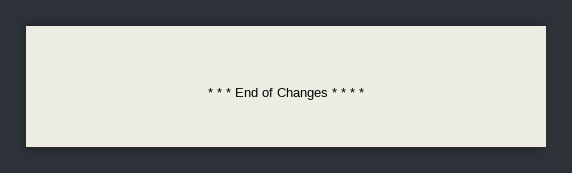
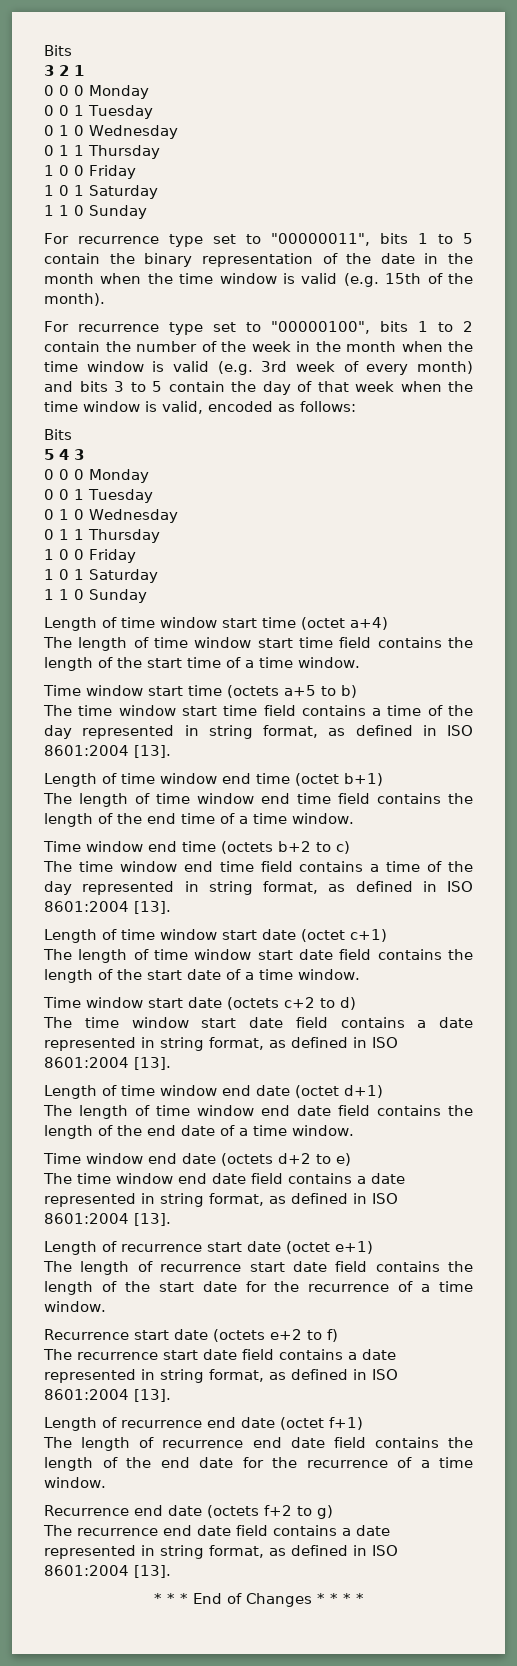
(208, 92) none -> [44,45,72,56] [44,65,84,76] [44,85,149,99] [44,105,153,119] [44,125,178,139] [44,145,160,159] [44,165,136,179] [44,185,158,199] [44,205,147,219] [44,233,473,247] [44,253,473,267] [44,273,473,287] [44,293,105,306] [44,321,473,335] [44,341,473,352] [44,361,474,375] [44,381,473,395] [44,401,356,414] [44,429,72,440] [44,449,84,460] [44,469,149,483] [44,489,153,503] [44,509,178,523] [44,529,160,543] [44,549,136,563] [44,569,158,583] [44,589,147,603] [44,617,388,631] [43,637,473,651] [44,657,360,671] [43,685,357,698] [43,705,474,716] [44,725,473,739] [44,745,171,758] [44,773,383,787] [43,793,473,807] [44,813,354,827] [43,841,350,854] [43,861,473,872] [44,881,473,895] [44,901,171,914] [44,929,387,943] [43,949,473,963] [44,969,360,983] [43,997,356,1010] [43,1017,473,1028] [44,1037,398,1051] [44,1057,171,1070] [44,1085,383,1099] [43,1105,473,1119] [44,1125,354,1139] [43,1153,351,1166] [43,1173,405,1184] [44,1193,398,1207] [44,1213,171,1226] [44,1241,373,1255] [43,1261,473,1275] [44,1281,473,1295] [44,1301,106,1312] [44,1329,338,1342] [43,1349,396,1360] [44,1369,398,1383] [44,1389,171,1402] [44,1417,363,1431] [43,1437,473,1451] [44,1457,473,1471] [44,1477,106,1488] [44,1505,333,1519] [43,1525,390,1536] [44,1545,398,1559] [44,1565,171,1578] Bits // 3 2 1 // 0 0 0 Monday // 0 0 1 Tuesday // 0 1 0 Wednesday // 0 1 1 Thursday // 1 0 0 Friday // 1 0 1 Saturday // 1 1 0 Sunday // For recurrence type set to "00000011", bits 1 to 5 contain the binary representation of the date in the month when the time window is valid (e.g. 15th of the month). // For recurrence type set to "00000100", bits 1 to 2 contain the number of the week in the month when the time window is valid (e.g. 3rd week of every month) and bits 3 to 5 contain the day of that week when the time window is valid, encoded as follows: // Bits // 5 4 3 // 0 0 0 Monday // 0 0 1 Tuesday // 0 1 0 Wednesday // 0 1 1 Thursday // 1 0 0 Friday // 1 0 1 Saturday // 1 1 0 Sunday // Length of time window start time (octet a+4) // The length of time window start time field contains the length of the start time of a time window. // Time window start time (octets a+5 to b) // The time window start time field contains a time of the day represented in string format, as defined in ISO 8601:2004 [13]. // Length of time window end time (octet b+1) // The length of time window end time field contains the length of the end time of a time window. // Time window end time (octets b+2 to c) // The time window end time field contains a time of the day represented in string format, as defined in ISO 8601:2004 [13]. // Length of time window start date (octet c+1) // The length of time window start date field contains the length of the start date of a time window. // Time window start date (octets c+2 to d) // The time window start date field contains a date represented in string format, as defined in ISO 8601:2004 [13]. // Length of time window end date (octet d+1) // The length of time window end date field contains the length of the end date of a time window. // Time window end date (octets d+2 to e) // The time window end date field contains a date represented in string format, as defined in ISO 8601:2004 [13]. // Length of recurrence start date (octet e+1) // The length of recurrence start date field contains the length of the start date for the recurrence of a time window. // Recurrence start date (octets e+2 to f) // The recurrence start date field contains a date represented in string format, as defined in ISO 8601:2004 [13]. // Length of recurrence end date (octet f+1) // The length of recurrence end date field contains the length of the end date for the recurrence of a time window. // Recurrence end date (octets f+2 to g) // The recurrence end date field contains a date represented in string format, as defined in ISO 8601:2004 [13]. //

